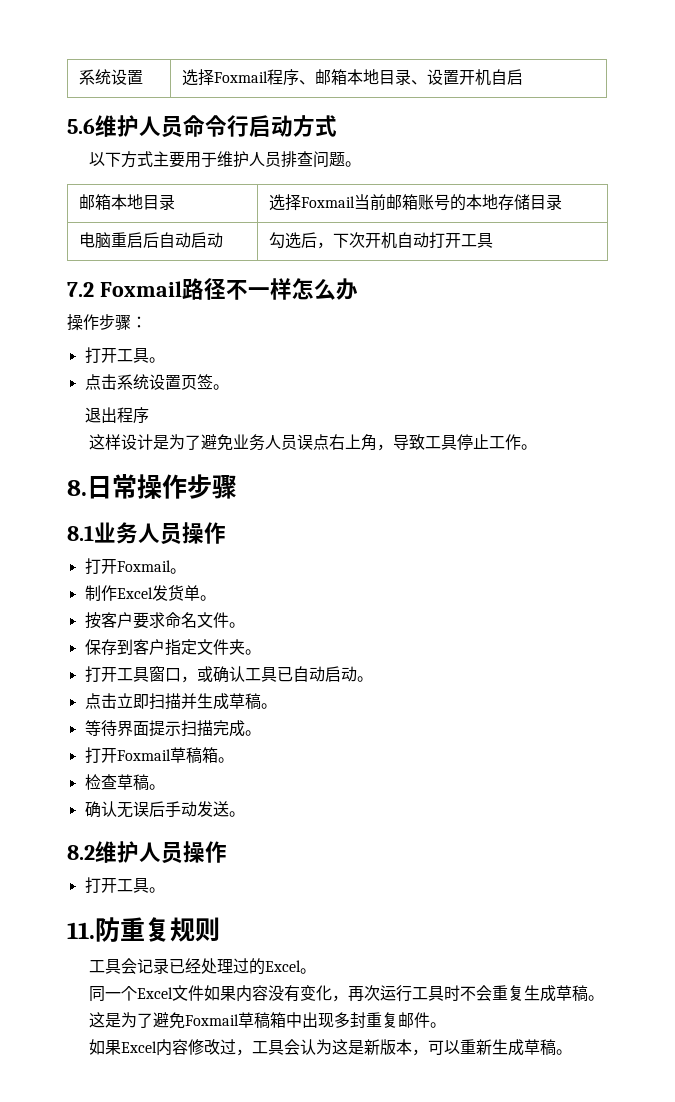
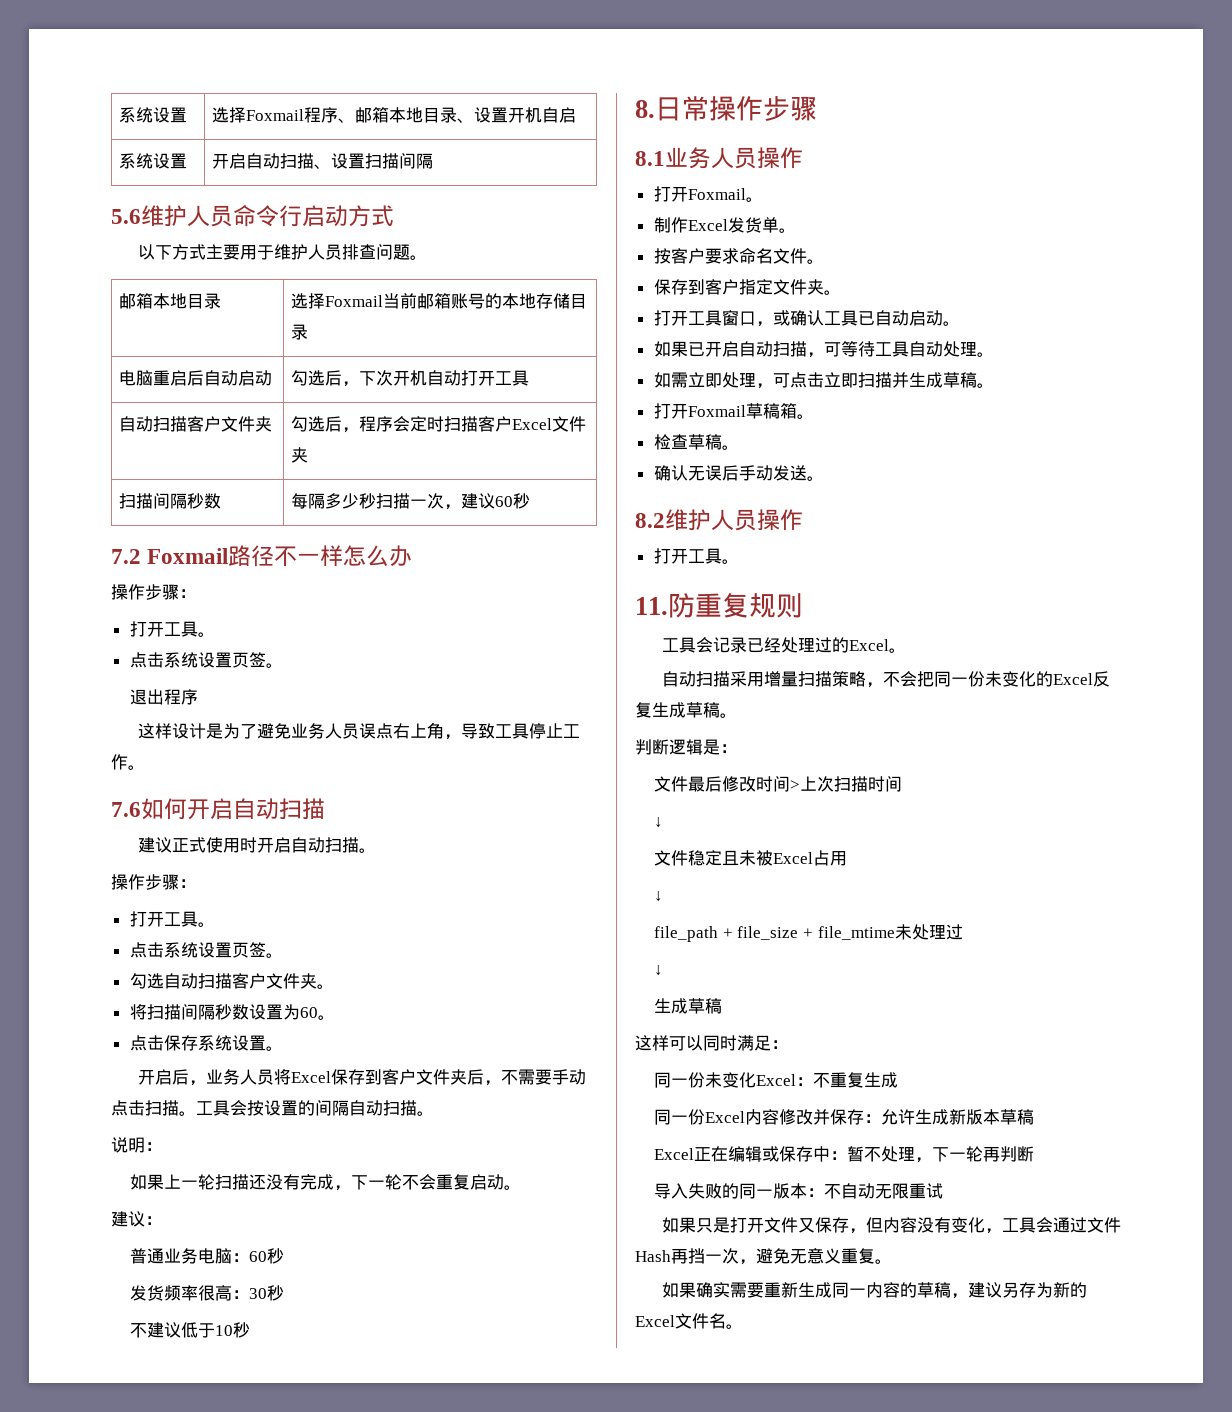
(524, 77) none -> [119,153,188,169] [212,153,434,169] // 系统设置 | 开启自动扫描、设置扫描间隔
(494, 240) none -> [119,416,273,432] [291,416,587,433] [291,447,309,463] [119,493,222,509] [291,493,531,510] // 自动扫描客户文件夹 | 勾选后，程序会定时扫描客户Excel文件夹 // 扫描间隔秒数 | 每隔多少秒扫描一次，建议60秒
(537, 447) none -> [111,798,325,820] [137,837,376,853] [111,874,196,890] [129,911,215,927] [129,942,283,958] [129,973,334,989] [129,1004,335,1020] [129,1035,283,1051] [137,1069,586,1086] [111,1100,434,1116] [111,1137,162,1153] [130,1174,522,1191] [111,1211,162,1227] [130,1248,285,1264] [130,1285,285,1301] [130,1322,251,1338] // 7.6如何开启自动扫描 // 建议正式使用时开启自动扫描。 // 操作步骤： // 打开工具。 // 点击系统设置页签。 // 勾选自动扫描客户文件夹。 // 将扫描间隔秒数设置为60。 // 点击保存系统设置。 // 开启后，业务人员将Excel保存到客户文件夹后，不需要手动点击扫描。工具会按设置的间隔自动扫描。 // 说明： // 如果上一轮扫描还没有完成，下一轮不会重复启动。 // 建议： // 普通业务电脑：60秒 // 发货频率很高：30秒 // 不建议低于10秒
(373, 679) none -> [653,341,994,358] [653,372,790,389] 如果已开启自动扫描，可等待工具自动处理。 // 如需立即处理，可
[84,720,261,737] // 等待界面提示扫描完成。 -> (994, 385) none
[88,985,604,1002] [88,1012,446,1029] [88,1039,556,1056] 同一个Excel文件如果内容没有变化，再次运行工具时不会重复生成草稿。 // 这是为了避免Foxmail草稿箱中出现多封重复邮件。 // 如果Excel内容修改过，工具会认为这是新版本，可以重新生成草稿 -> [661,671,1110,688] [635,702,737,718] [635,739,737,755] [654,776,903,792] [654,817,664,827] [654,850,848,866] [654,891,664,901] [654,924,963,942] [654,965,664,975] [654,998,723,1014] [635,1035,788,1051] [654,1072,899,1088] [654,1109,1035,1125] [654,1146,1035,1163] [654,1183,944,1199] [661,1217,1121,1234] [635,1248,892,1265] [661,1282,1087,1299] [635,1313,726,1329] 自动扫描采用增量扫描策略，不会把同一份未变化的Excel反复生成草稿。 // 判断逻辑是： // 文件最后修改时间>上次扫描时间 // ↓ // 文件稳定且未被Excel占用 // ↓ // file_path + file_size + file_mtime未处理过 // ↓ // 生成草稿 // 这样可以同时满足： // 同一份未变化Excel：不重复生成 // 同一份Excel内容修改并保存：允许生成新版本草稿 // Excel正在编辑或保存中：暂不处理，下一轮再判断 // 导入失败的同一版本：不自动无限重试 // 如果只是打开文件又保存，但内容没有变化，工具会通过文件Hash再挡一次，避免无意义重复。 // 如果确实需要重新生成同一内容的草稿，建议另存为新的Excel文件名

